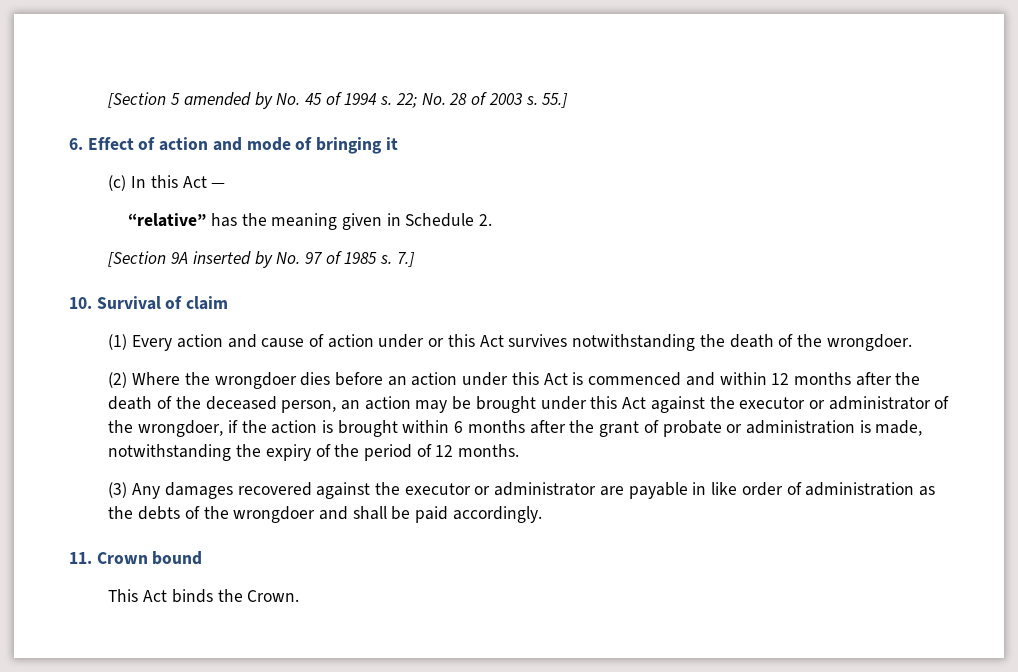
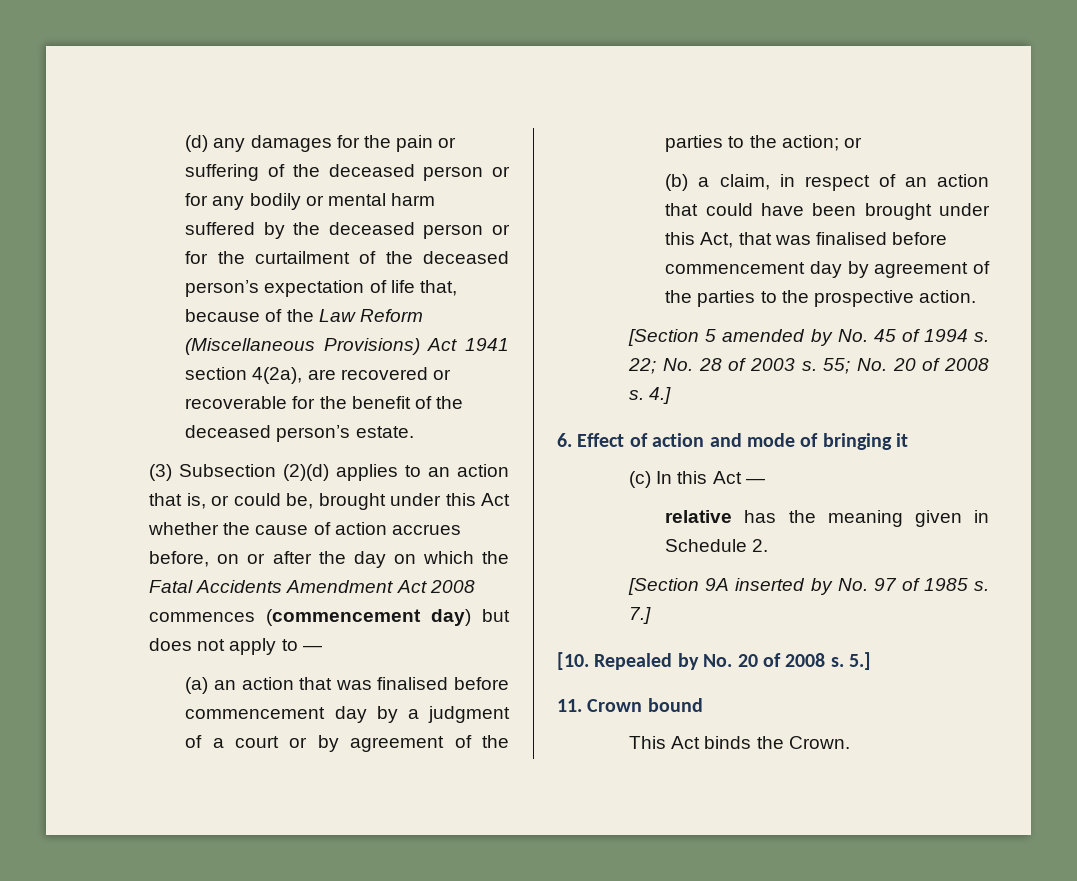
(108, 100) none -> [185,135,457,152] [185,164,510,181] [185,193,435,210] [185,222,510,239] [185,251,510,264] [185,280,457,297] [185,309,423,322] [185,338,509,355] [185,367,451,384] [185,396,463,409] [185,425,414,442] [149,464,510,481] [149,493,510,510] [148,522,461,535] [149,551,509,568] [149,580,475,593] [149,609,510,626] [149,638,322,655] [185,677,510,694] [185,706,510,723] [185,735,510,752] [665,135,862,152] [665,174,989,191] [665,203,990,220] [665,232,947,248] [665,261,990,278] [665,290,976,307] (d) any damages for the pain or suffering of the deceased person or for any bodily or mental harm suffered by the deceased person or for the curtailment of the deceased person’s expectation of life that, because of the Law Reform (Miscellaneous Provisions) Act 1941 section 4(2a), are recovered or recoverable for the benefit of the deceased person’s estate. // (3) Subsection (2)(d) applies to an action that is, or could be, brought under this Act whether the cause of action accrues before, on or after the day on which the Fatal Accidents Amendment Act 2008 commences (commencement day) but does not apply to — // (a) an action that was finalised before commencement day by a judgment of a court or by agreement of the parties to the action; or // (b) a claim, in respect of an action that could have been brought under this Act, that was finalised before commencement day by agreement of the parties to the prospective action. //
[542,93,569,108] 55.] -> [823,358,989,374] [629,387,672,404] 55; No. 20 of 2008 s. 4.]
[128,213,207,227] “relative” -> [665,510,733,523] relative
[69,296,229,310] [108,334,912,351] [108,372,921,389] [108,396,950,413] [108,420,923,437] [108,444,520,461] [108,482,935,499] [108,506,542,523] 10. Survival of claim // (1) Every action and cause of action under or this Act survives notwithstanding the death of the wrongdoer. // (2) Where the wrongdoer dies before an action under this Act is commenced and within 12 months after the death of the deceased person, an action may be brought under this Act against the executor or administrator of the wrongdoer, if the action is brought within 6 months after the grant of probate or administration is made, notwithstanding the expiry of the period of 12 months. // (3) Any damages recovered against the executor or administrator are payable in like order of administration as the debts of the wrongdoer and shall be paid accordingly. -> [557,652,872,670] [10. Repealed by No. 20 of 2008 s. 5.]

